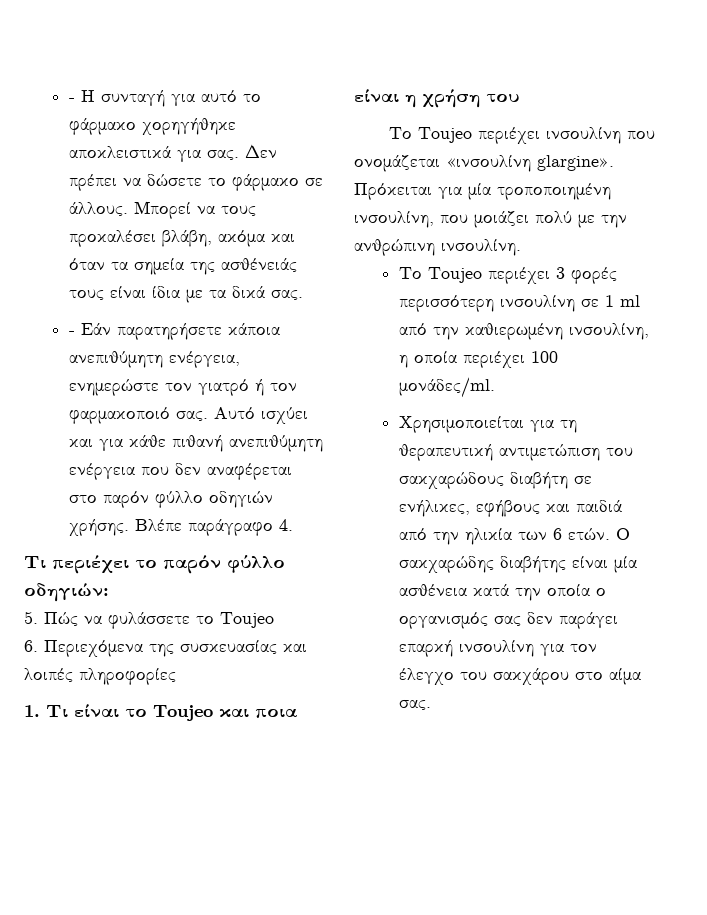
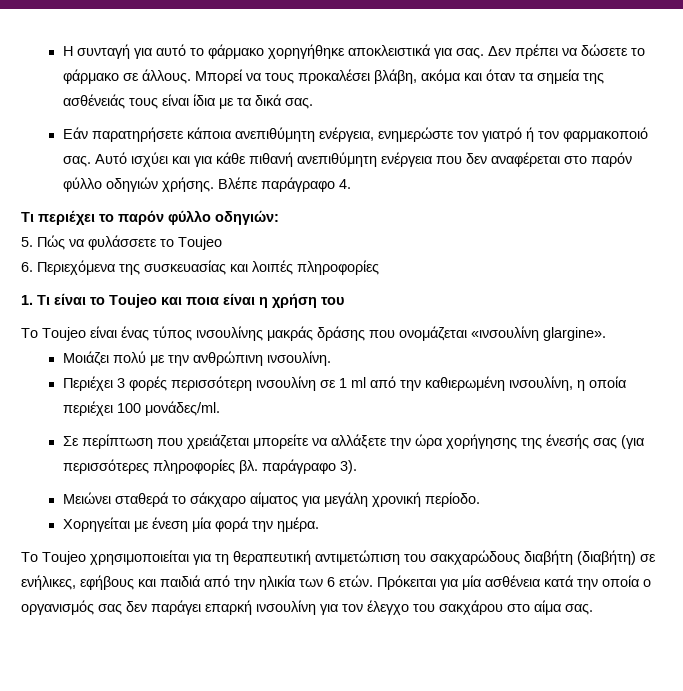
[69,98,76,102] - -> (62, 51) none
[69,331,76,335] - -> (313, 103) none
[477,127,655,144] [354,155,614,172] [354,183,611,200] [354,211,529,228] περιέχει ινσουλίνη που ονομάζεται «ινσουλίνη glargine». Πρόκειται για μία τροποποιημένη ινσουλίνη, που μοιάζει -> [90,326,606,341] [62,351,109,366] είναι ένας τύπος ινσουλίνης μακράς δράσης που ονομάζεται «ινσουλίνη glargine». // Μοιάζει
[399,267,551,284] Το Toujeo περιέχει -> [62,376,113,391] Περιέχει
[399,416,525,433] Χρησιμοποιείται -> [62,434,644,449] [62,459,357,474] [62,492,480,507] [62,517,319,532] [21,550,189,565] Σε περίπτωση που χρειάζεται μπορείτε να αλλάξετε την ώρα χορήγησης της ένεσής σας (για περισσότερες πληροφορίες βλ. παράγραφο 3). // Μειώνει σταθερά το σάκχαρο αίματος για μεγάλη χρονική περίοδο. // Χορηγείται με ένεση μία φορά την ημέρα. // Το Toujeo χρησιμοποιείται
(569, 480) none -> [577,550,636,565] (διαβήτη)
[616,528,631,540] [399,556,609,573] Ο σακχαρώδης διαβήτης είναι -> [377,575,458,590] Πρόκειται για

